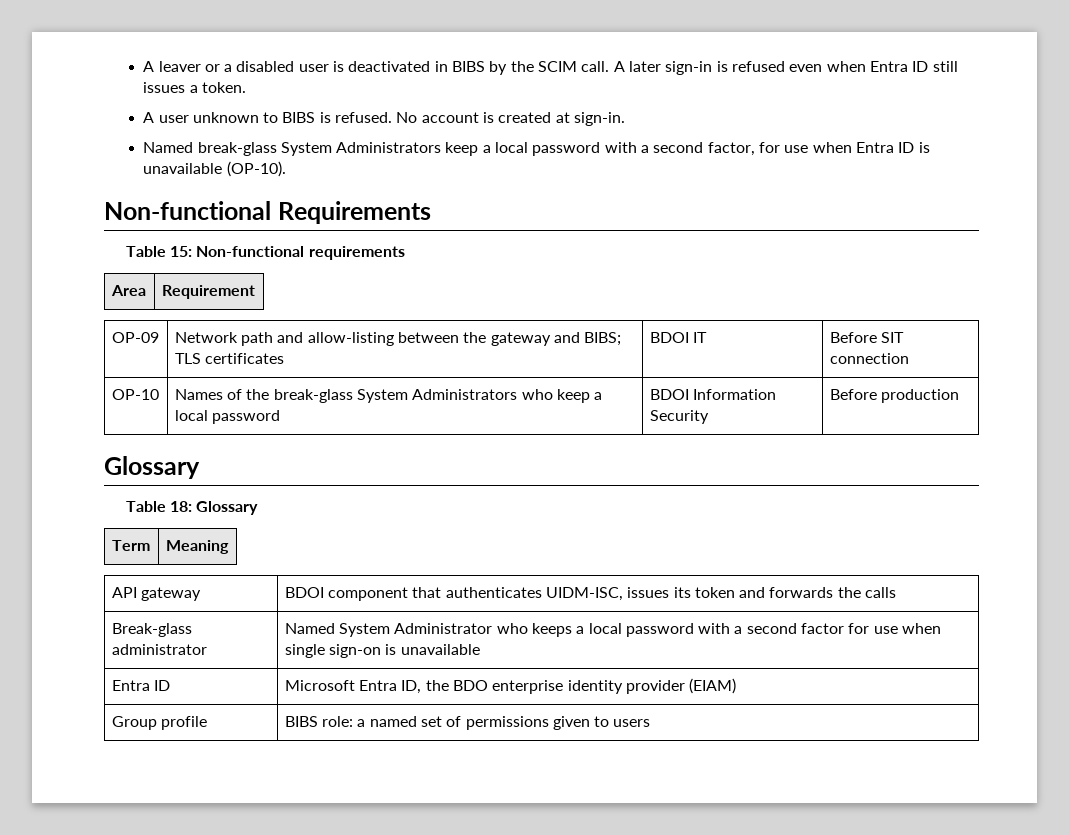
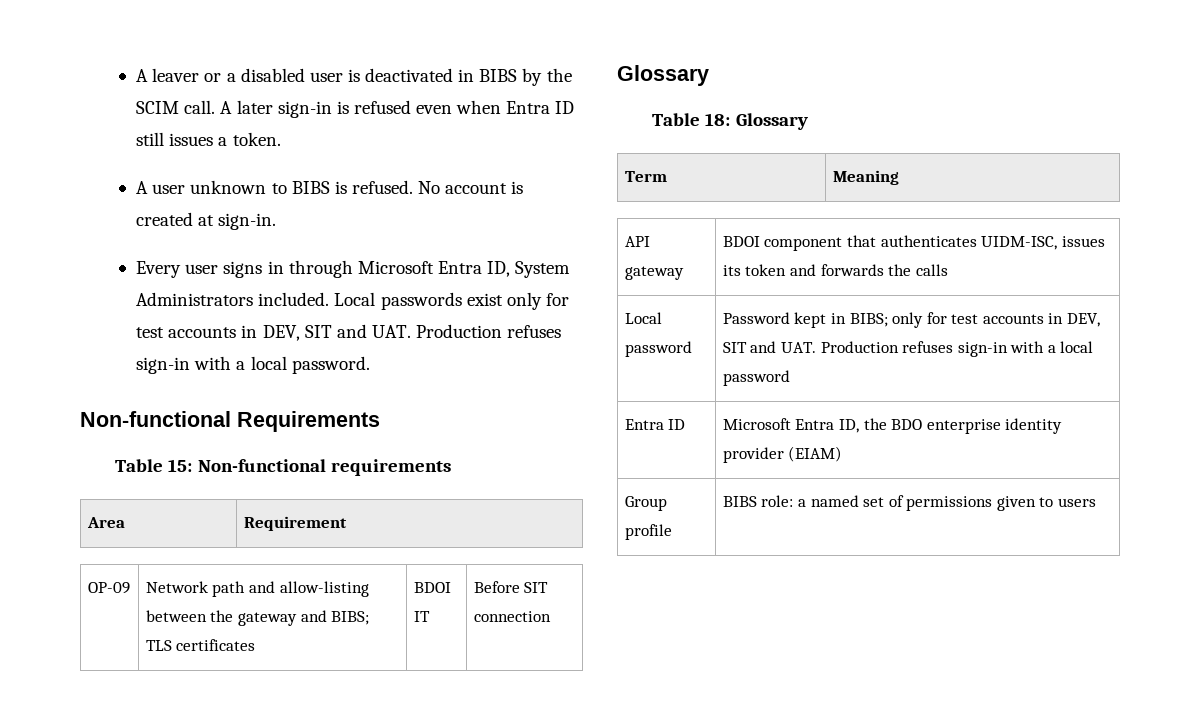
[143,142,930,156] [143,161,286,177] Named break-glass System Administrators keep a local password with a second factor, for use when Entra ID is unavailable (OP-10). -> [136,260,571,278] [136,292,569,310] [136,324,562,341] [136,356,370,374] Every user signs in through Microsoft Entra ID, System Administrators included. Local passwords exist only for test accounts in DEV, SIT and UAT. Production refuses sign-in with a local password.
[111,389,159,400] [174,389,603,403] [174,410,280,424] [649,389,776,400] [649,410,709,424] [829,389,959,403] // OP-10 | Names of the break-glass System Administrators who keep a local password | BDOI Information Security | Before production -> (551, 616) none
[111,623,192,637] [111,644,207,655] [284,623,942,637] [284,644,480,658] Break-glass administrator | Named System Administrator who keeps a local password with a second factor for use when single sign-on is unavailable -> [624,312,662,324] [624,341,692,357] [722,312,1101,328] [722,341,1094,357] [722,370,790,386] Local password | Password kept in BIBS; only for test accounts in DEV, SIT and UAT. Production refuses sign-in with a local password

